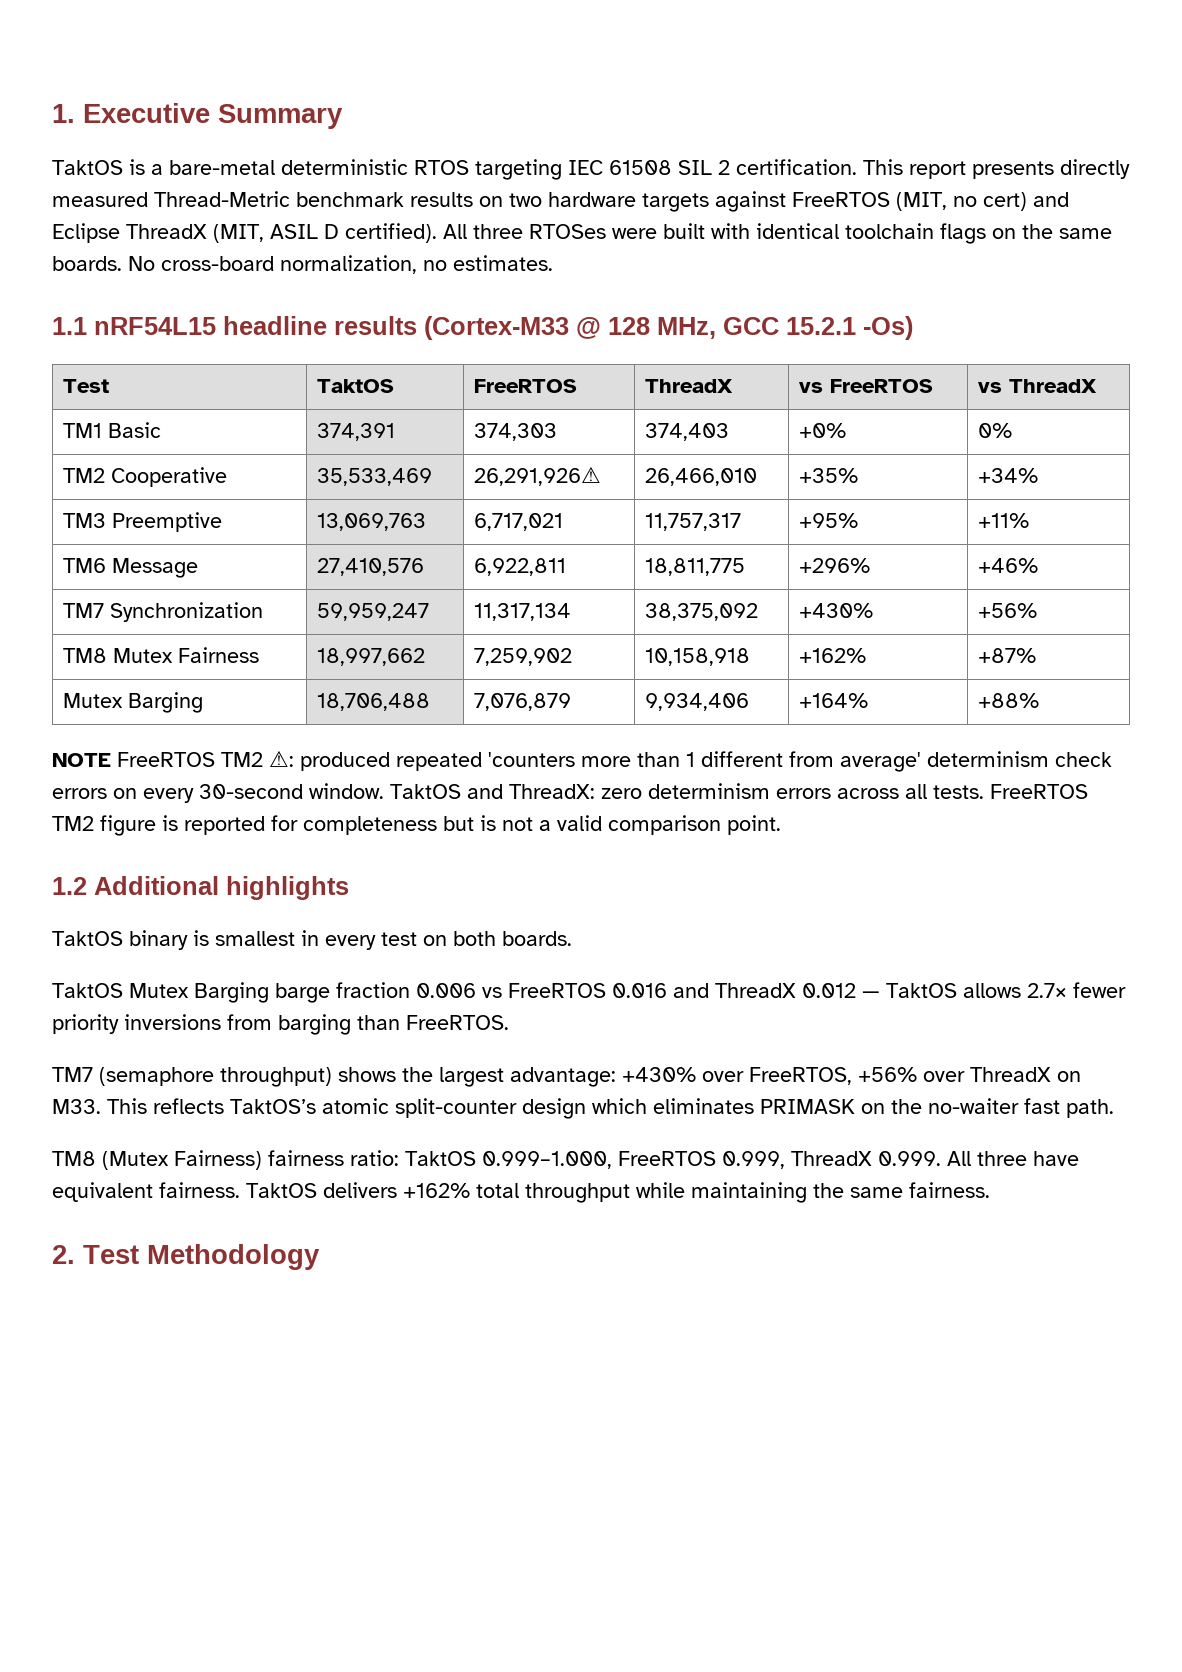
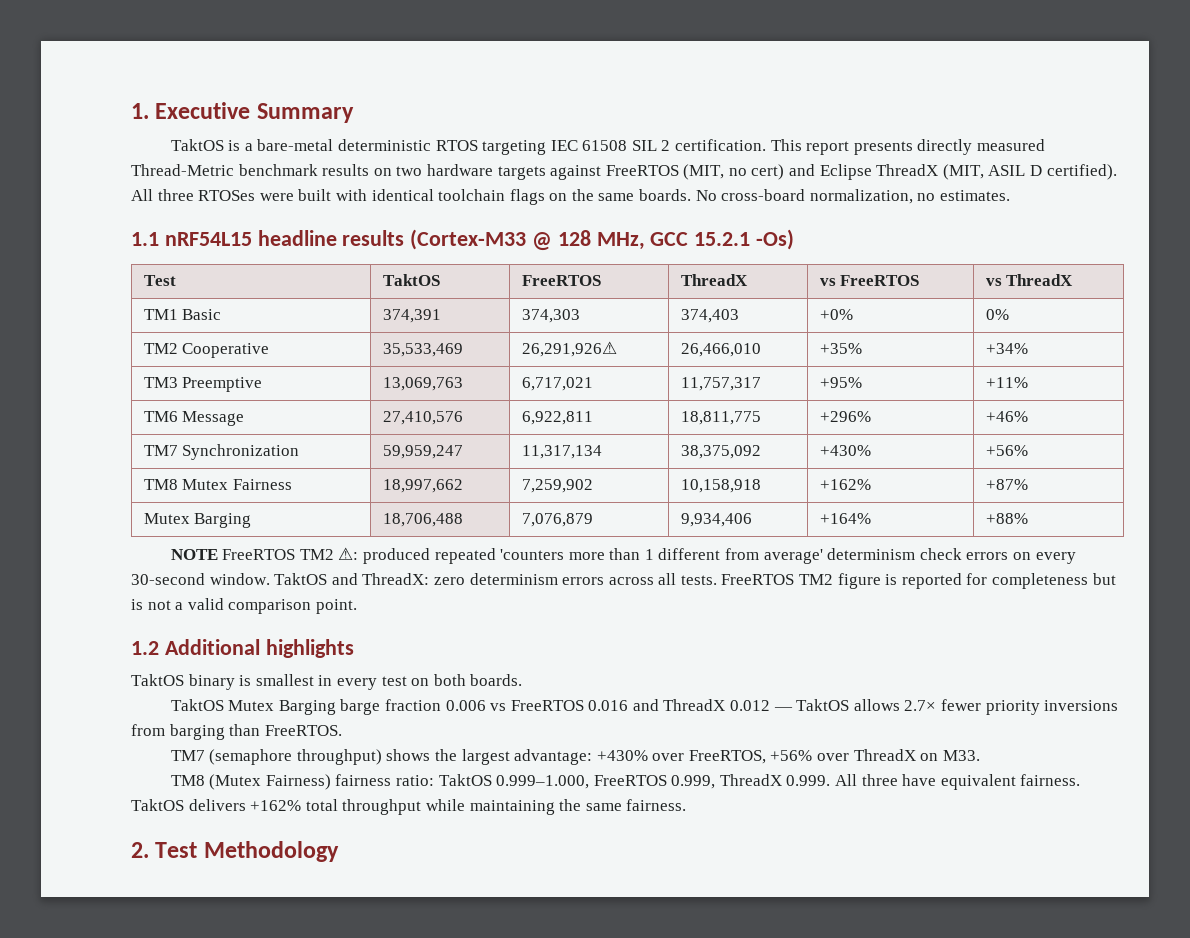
[107,1098,1114,1119] This reflects TaktOS’s atomic split-counter design which eliminates PRIMASK on the no-waiter fast path. -> (980, 755) none

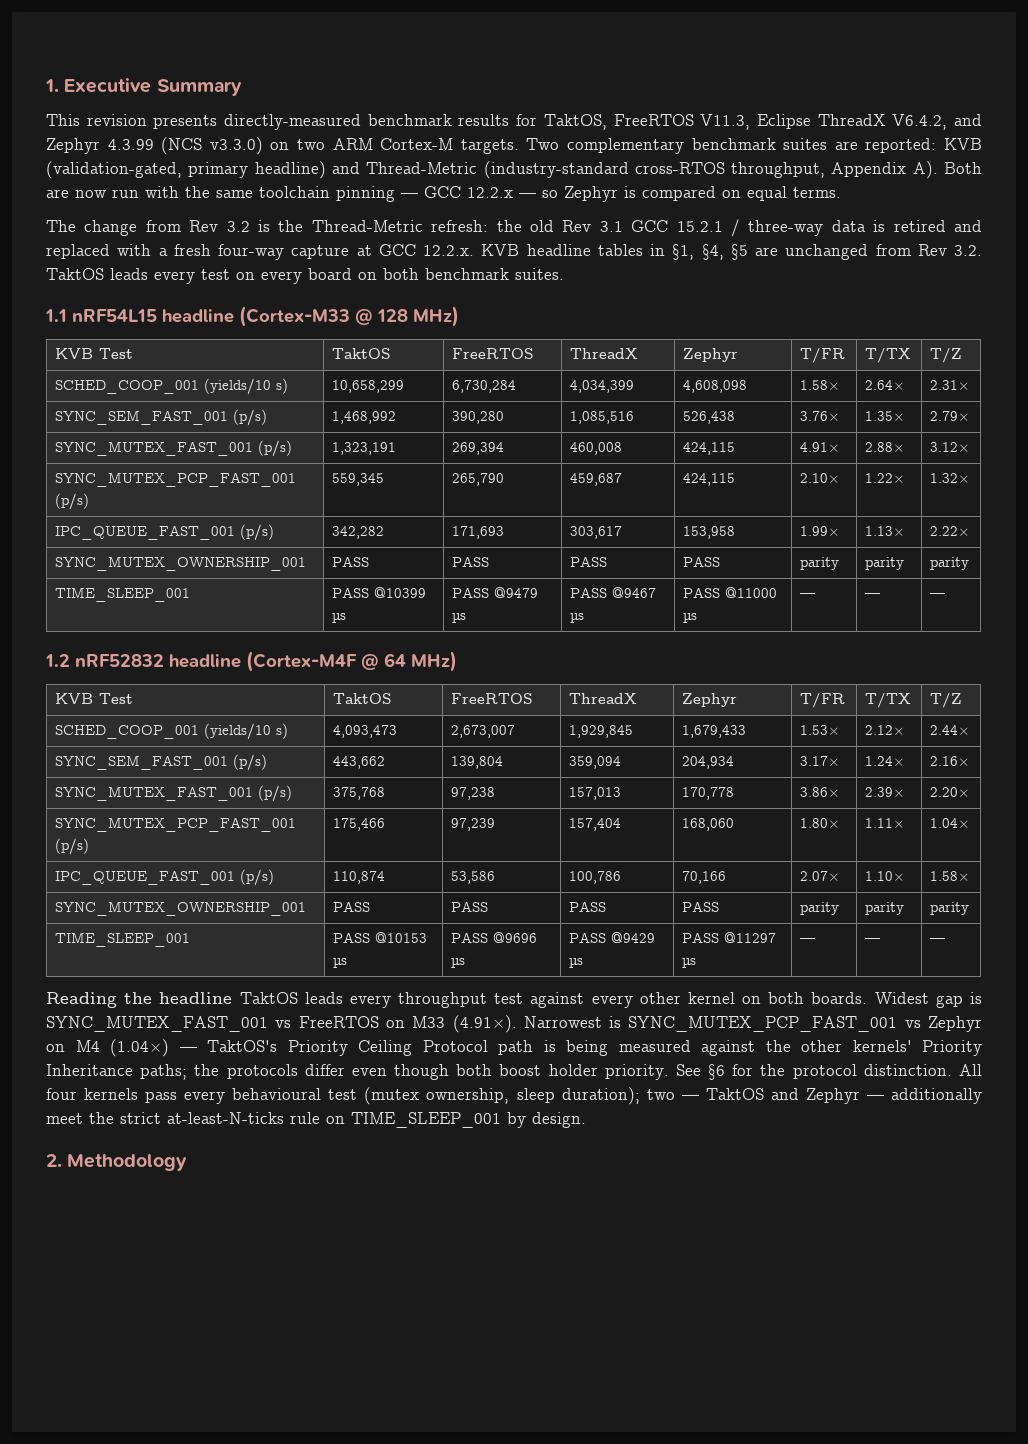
[170,139,1046,155] [131,164,1117,180] [131,189,1011,205] TaktOS is a bare-metal deterministic RTOS targeting IEC 61508 SIL 2 certification. This report presents directly measured Thread-Metric benchmark results on two hardware targets against FreeRTOS (MIT, no cert) and Eclipse ThreadX (MIT, ASIL D certified). All three RTOSes were built with identical toolchain flags on the same boards. No cross-board normalization, no estimates. -> [46,114,983,130] [46,137,983,155] [46,161,982,179] [46,186,841,202] [46,219,982,237] [46,244,982,260] [46,268,564,284] This revision presents directly-measured benchmark results for TaktOS, FreeRTOS V11.3, Eclipse ThreadX V6.4.2, and Zephyr 4.3.99 (NCS v3.3.0) on two ARM Cortex-M targets. Two complementary benchmark suites are reported: KVB (validation-gated, primary headline) and Thread-Metric (industry-standard cross-RTOS throughput, Appendix A). Both are now run with the same toolchain pinning — GCC 12.2.x — so Zephyr is compared on equal terms. // The change from Rev 3.2 is the Thread-Metric refresh: the old Rev 3.1 GCC 15.2.1 / three-way data is retired and replaced with a fresh four-way capture at GCC 12.2.x. KVB headline tables in §1, §4, §5 are unchanged from Rev 3.2. TaktOS leads every test on every board on both benchmark suites.
[342,230,405,246] results -> (234, 316) none
[596,229,795,250] [143,275,176,286] [382,274,440,286] [521,275,601,286] [680,274,748,286] [819,275,920,286] [985,274,1074,286] [143,309,222,320] [382,309,441,323] [521,309,580,323] [680,309,739,323] [819,309,853,320] [985,309,1009,320] [143,343,270,358] [382,343,463,357] [521,341,617,357] [680,343,761,357] [819,343,862,354] [985,343,1028,354] [143,377,263,392] [382,377,463,391] [521,377,593,391] [680,377,761,391] [819,377,862,388] [985,377,1028,388] [143,411,245,426] [382,411,463,425] [521,411,593,425] [680,411,761,425] [819,411,871,422] [985,411,1028,422] [143,444,300,460] [382,445,463,459] [521,445,602,459] [680,445,761,459] [819,445,871,456] [985,445,1028,456] [143,479,292,490] [382,479,463,493] [521,479,593,493] [680,479,761,493] [819,479,871,490] [985,479,1028,490] [143,513,252,528] [382,513,463,527] [521,513,593,527] [680,513,752,527] [819,513,871,524] [985,513,1028,524] [170,547,1076,564] [131,573,1116,589] [131,598,357,614] [131,639,354,658] [131,674,523,690] [170,699,1119,715] [131,724,342,740] [170,749,980,765] [170,774,1081,790] [131,799,687,815] MHz, GCC 15.2.1 -Os) // Test | TaktOS | FreeRTOS | ThreadX | vs FreeRTOS | vs ThreadX // TM1 Basic | 374,391 | 374,303 | 374,403 | +0% | 0% // TM2 Cooperative | 35,533,469 | 26,291,926⚠ | 26,466,010 | +35% | +34% // TM3 Preemptive | 13,069,763 | 6,717,021 | 11,757,317 | +95% | +11% // TM6 Message | 27,410,576 | 6,922,811 | 18,811,775 | +296% | +46% // TM7 Synchronization | 59,959,247 | 11,317,134 | 38,375,092 | +430% | +56% // TM8 Mutex Fairness | 18,997,662 | 7,259,902 | 10,158,918 | +162% | +87% // Mutex Barging | 18,706,488 | 7,076,879 | 9,934,406 | +164% | +88% // NOTE FreeRTOS TM2 ⚠: produced repeated 'counters more than 1 different from average' determinism check errors on every 30-second window. TaktOS and ThreadX: zero determinism errors across all tests. FreeRTOS TM2 figure is reported for completeness but is not a valid comparison point. // 1.2 Additional highlights // TaktOS binary is smallest in every test on both boards. // TaktOS Mutex Barging barge fraction 0.006 vs FreeRTOS 0.016 and ThreadX 0.012 — TaktOS allows 2.7× fewer priority inversions from barging than FreeRTOS. // TM7 (semaphore throughput) shows the largest advantage: +430% over FreeRTOS, +56% over ThreadX on M33. // TM8 (Mutex Fairness) fairness ratio: TaktOS 0.999–1.000, FreeRTOS 0.999, ThreadX 0.999. All three have equivalent fairness. TaktOS delivers +162% total throughput while maintaining the same fairness. -> [413,306,459,327] [55,348,134,359] [332,348,392,359] [452,348,535,359] [570,348,639,359] [683,348,739,362] [800,348,846,363] [865,348,912,363] [930,348,963,363] [55,378,289,395] [332,380,405,393] [452,380,517,393] [570,380,635,393] [683,380,748,393] [800,380,841,390] [865,380,906,390] [930,380,971,390] [55,409,268,426] [332,411,397,424] [452,411,505,424] [570,411,635,424] [683,411,736,424] [800,411,841,421] [865,411,906,421] [930,411,971,421] [55,440,293,457] [332,442,397,455] [452,442,505,455] [570,442,623,455] [683,442,736,455] [800,442,841,452] [865,442,906,452] [930,442,971,452] [55,472,297,487] [55,493,90,510] [332,473,385,486] [452,473,505,486] [570,473,623,486] [683,473,736,486] [800,473,841,483] [865,473,906,483] [930,473,971,483] [55,524,275,541] [332,526,385,539] [452,526,505,539] [570,526,623,539] [683,526,736,539] [800,526,841,536] [865,526,906,536] [930,526,971,536] [55,556,307,571] [332,556,370,567] [452,556,490,567] [570,556,608,567] [683,556,721,567] [800,557,840,570] [865,557,905,570] [930,557,970,570] [55,587,191,602] [332,587,427,598] [332,613,347,623] [452,587,539,598] [452,613,467,623] [570,587,657,598] [570,613,585,623] [683,587,778,598] [683,613,698,623] [800,593,816,598] [865,593,881,598] [930,593,946,598] [45,651,457,672] [55,693,134,704] [333,693,393,704] [451,693,534,704] [569,693,638,704] [682,693,738,707] [800,693,846,708] [865,693,912,708] [930,693,963,708] [55,723,289,740] [333,725,398,738] [451,725,516,738] [569,725,634,738] [682,725,747,738] [800,725,841,735] [865,725,906,735] [930,725,971,735] [55,754,268,771] [333,756,386,769] [451,756,504,769] [569,756,622,769] [682,756,735,769] [800,756,841,766] [865,756,906,766] [930,756,971,766] [55,785,293,802] [333,787,386,800] [451,787,496,800] [569,787,622,800] [682,787,735,800] [800,787,841,797] [865,787,906,797] [930,787,971,797] [55,817,297,832] [55,838,90,855] [333,818,386,831] [451,818,496,831] [569,818,622,831] [682,818,735,831] [800,818,841,828] [865,818,906,828] [930,818,971,828] [55,869,275,886] [333,871,386,884] [451,871,496,884] [569,871,622,884] [682,871,727,884] [800,871,841,881] [865,871,906,881] [930,871,971,881] [55,901,307,916] [333,901,371,912] [451,901,489,912] [569,901,607,912] [682,901,720,912] [800,902,840,915] [865,902,905,915] [930,902,970,915] [55,932,191,947] [333,932,428,943] [333,958,348,968] [451,932,538,943] [451,958,466,968] [569,932,656,943] [569,958,584,968] [682,932,777,943] [682,958,697,968] [800,938,816,943] [865,938,881,943] [930,938,946,943] [46,992,982,1008] [46,1015,982,1033] [46,1039,982,1057] [46,1064,982,1080] [46,1087,982,1105] [46,1112,586,1128] MHz) // KVB Test | TaktOS | FreeRTOS | ThreadX | Zephyr | T/FR | T/TX | T/Z // SCHED_COOP_001 (yields/10 s) | 10,658,299 | 6,730,284 | 4,034,399 | 4,608,098 | 1.58× | 2.64× | 2.31× // SYNC_SEM_FAST_001 (p/s) | 1,468,992 | 390,280 | 1,085,516 | 526,438 | 3.76× | 1.35× | 2.79× // SYNC_MUTEX_FAST_001 (p/s) | 1,323,191 | 269,394 | 460,008 | 424,115 | 4.91× | 2.88× | 3.12× // SYNC_MUTEX_PCP_FAST_001 (p/s) | 559,345 | 265,790 | 459,687 | 424,115 | 2.10× | 1.22× | 1.32× // IPC_QUEUE_FAST_001 (p/s) | 342,282 | 171,693 | 303,617 | 153,958 | 1.99× | 1.13× | 2.22× // SYNC_MUTEX_OWNERSHIP_001 | PASS | PASS | PASS | PASS | parity | parity | parity // TIME_SLEEP_001 | PASS @10399 µs | PASS @9479 µs | PASS @9467 µs | PASS @11000 µs | — | — | — // 1.2 nRF52832 headline (Cortex-M4F @ 64 MHz) // KVB Test | TaktOS | FreeRTOS | ThreadX | Zephyr | T/FR | T/TX | T/Z // SCHED_COOP_001 (yields/10 s) | 4,093,473 | 2,673,007 | 1,929,845 | 1,679,433 | 1.53× | 2.12× | 2.44× // SYNC_SEM_FAST_001 (p/s) | 443,662 | 139,804 | 359,094 | 204,934 | 3.17× | 1.24× | 2.16× // SYNC_MUTEX_FAST_001 (p/s) | 375,768 | 97,238 | 157,013 | 170,778 | 3.86× | 2.39× | 2.20× // SYNC_MUTEX_PCP_FAST_001 (p/s) | 175,466 | 97,239 | 157,404 | 168,060 | 1.80× | 1.11× | 1.04× // IPC_QUEUE_FAST_001 (p/s) | 110,874 | 53,586 | 100,786 | 70,166 | 2.07× | 1.10× | 1.58× // SYNC_MUTEX_OWNERSHIP_001 | PASS | PASS | PASS | PASS | parity | parity | parity // TIME_SLEEP_001 | PASS @10153 µs | PASS @9696 µs | PASS @9429 µs | PASS @11297 µs | — | — | — // Reading the headline TaktOS leads every throughput test against every other kernel on both boards. Widest gap is SYNC_MUTEX_FAST_001 vs FreeRTOS on M33 (4.91×). Narrowest is SYNC_MUTEX_PCP_FAST_001 vs Zephyr on M4 (1.04×) — TaktOS's Priority Ceiling Protocol path is being measured against the other kernels' Priority Inheritance paths; the protocols differ even though both boost holder priority. See §6 for the protocol distinction. All four kernels pass every behavioural test (mutex ownership, sleep duration); two — TaktOS and Zephyr — additionally meet the strict at-least-N-ticks rule on TIME_SLEEP_001 by design.
[155,842,198,858] Test -> (62, 1160) none

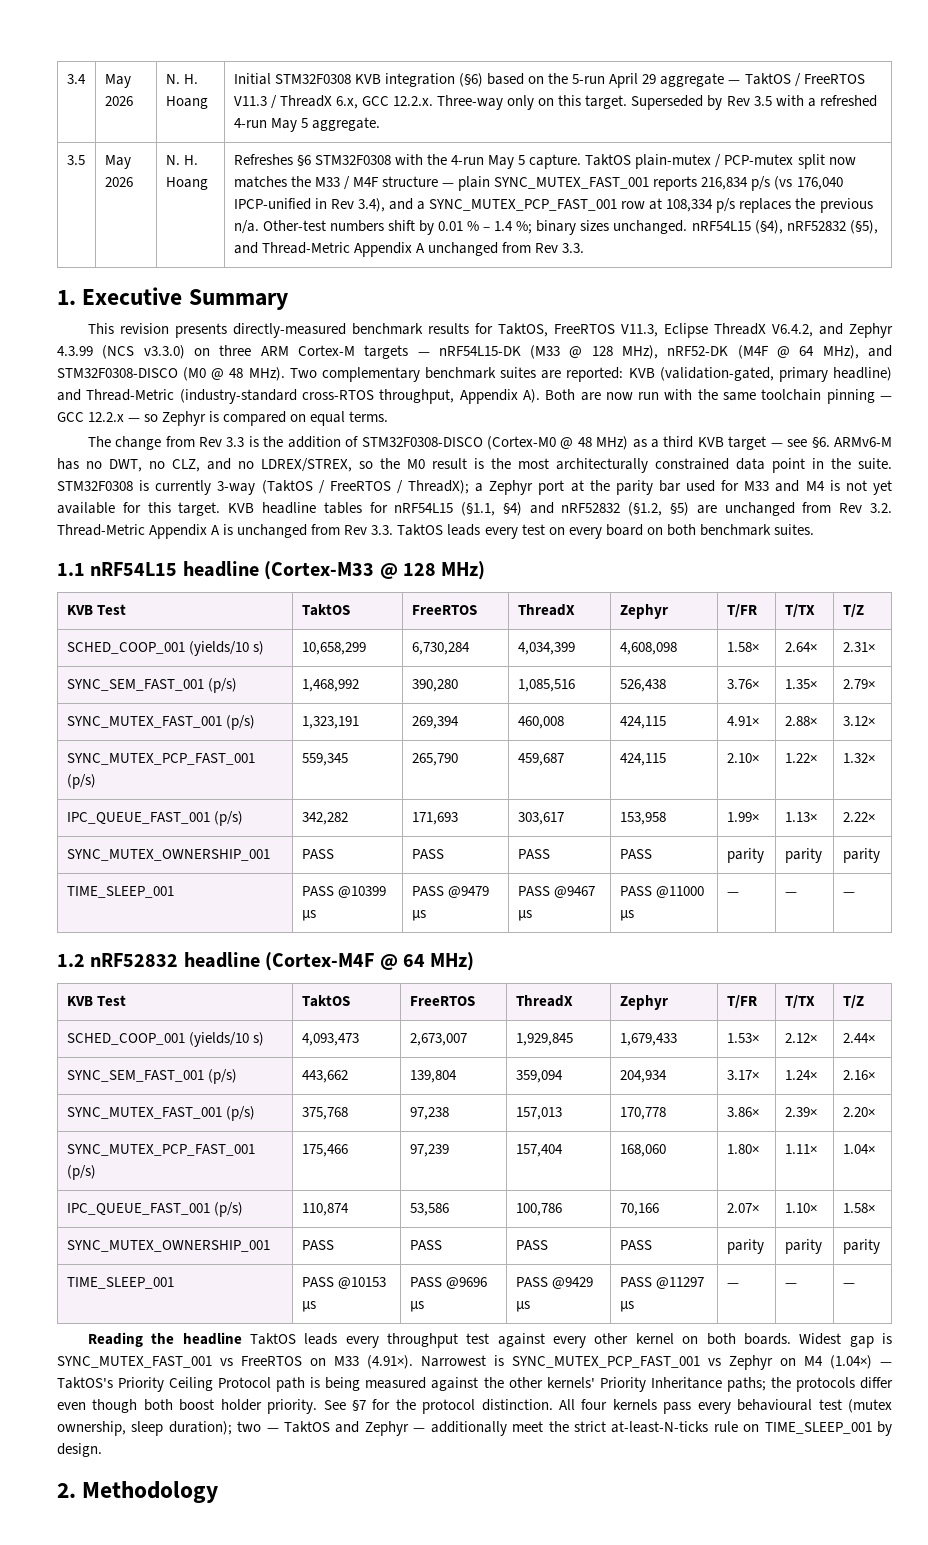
(45, 85) none -> [66,74,86,84] [104,74,131,88] [104,96,133,106] [165,74,198,84] [165,96,208,109] [233,73,865,88] [233,95,877,110] [233,117,381,132] [66,155,85,165] [104,155,131,169] [104,177,133,187] [165,155,198,165] [165,177,208,190] [233,154,856,169] [233,176,843,191] [233,198,873,213] [233,220,878,235] [233,242,585,257] 3.4 | May 2026 | N. H. Hoang | Initial STM32F0308 KVB integration (§6) based on the 5-run April 29 aggregate — TaktOS / FreeRTOS V11.3 / ThreadX 6.x, GCC 12.2.x. Three-way only on this target. Superseded by Rev 3.5 with a refreshed 4-run May 5 aggregate. // 3.5 | May 2026 | N. H. Hoang | Refreshes §6 STM32F0308 with the 4-run May 5 capture. TaktOS plain-mutex / PCP-mutex split now matches the M33 / M4F structure — plain SYNC_MUTEX_FAST_001 reports 216,834 p/s (vs 176,040 IPCP-unified in Rev 3.4), and a SYNC_MUTEX_PCP_FAST_001 row at 108,334 p/s replaces the previous n/a. Other-test numbers shift by 0.01 % – 1.4 %; binary sizes unchanged. nRF54L15 (§4), nRF52832 (§5), and Thread-Metric Appendix A unchanged from Rev 3.3. //
[297,139,325,150] two -> [219,345,252,356] three
[460,139,519,154] targets. -> [364,345,892,359] [57,367,285,381] targets — nRF54L15-DK (M33 @ 128 MHz), nRF52-DK (M4F @ 64 MHz), and STM32F0308-DISCO (M0 @ 48 MHz).
[226,219,982,237] [46,244,748,260] 3.2 is the Thread-Metric refresh: the old Rev 3.1 GCC 15.2.1 / three-way data is retired and replaced with a fresh four-way capture at GCC 12.2.x. KVB headline tables in §1, §4, §5 -> [226,436,893,450] [57,458,892,473] [57,480,893,495] [57,502,690,516] 3.3 is the addition of STM32F0308-DISCO (Cortex-M0 @ 48 MHz) as a third KVB target — see §6. ARMv6-M has no DWT, no CLZ, and no LDREX/STREX, so the M0 result is the most architecturally constrained data point in the suite. STM32F0308 is currently 3-way (TaktOS / FreeRTOS / ThreadX); a Zephyr port at the parity bar used for M33 and M4 is not yet available for this target. KVB headline tables for nRF54L15 (§1.1, §4) and nRF52832 (§1.2, §5)
(982, 250) none -> [57,524,394,539] Thread-Metric Appendix A is unchanged from Rev 3.3.
[708,1064,726,1080] §6 -> [351,1400,366,1411] §7

